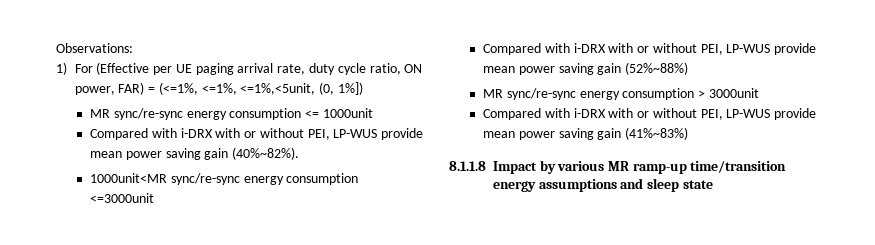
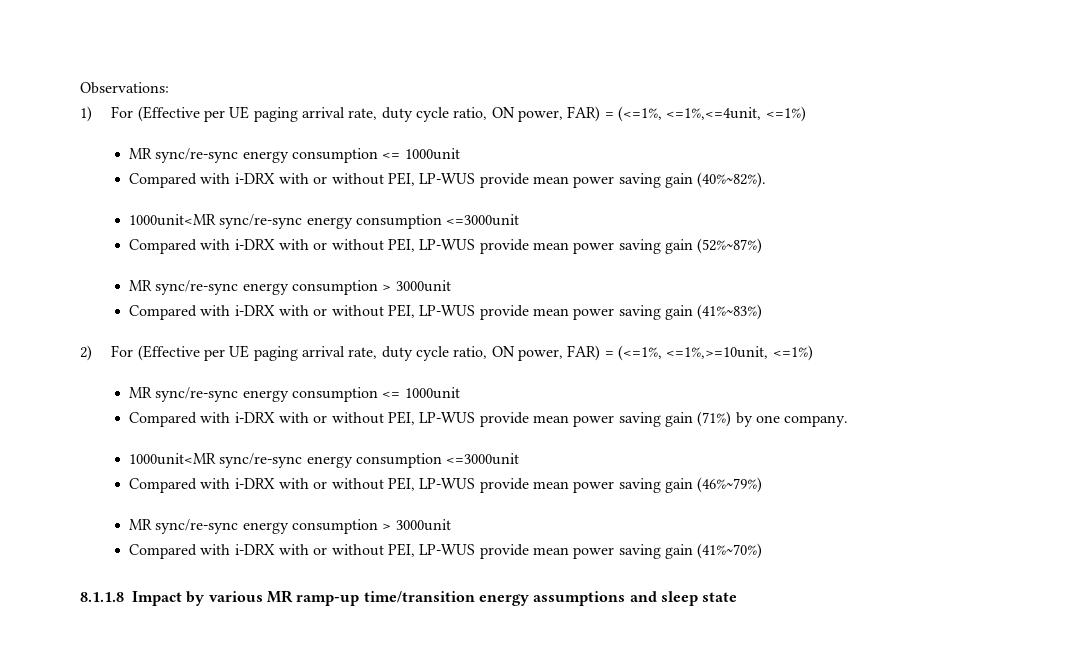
[201,82,363,95] <=1%, <=1%,<5unit, (0, 1%]) -> [666,106,806,122] <=1%,<=4unit, <=1%)
[625,62,689,75] (52%~88%) -> [697,238,763,254] (52%~87%)
(689, 133) none -> [80,345,813,361] [129,387,460,402] [129,411,849,427] [129,453,520,468] [129,477,763,493] [129,519,451,534] [129,543,763,559] // 2) For (Effective per UE paging arrival rate, duty cycle ratio, ON power, FAR) = (<=1%, <=1%,>=10unit, <=1%) // MR sync/re-sync energy consumption <= 1000unit // Compared with i-DRX with or without PEI, LP-WUS provide mean power saving gain (71%) by one company. // 1000unit<MR sync/re-sync energy consumption <=3000unit // Compared with i-DRX with or without PEI, LP-WUS provide mean power saving gain (46%~79%) // MR sync/re-sync energy consumption > 3000unit // Compared with i-DRX with or without PEI, LP-WUS provide mean power saving gain (41%~70%)

